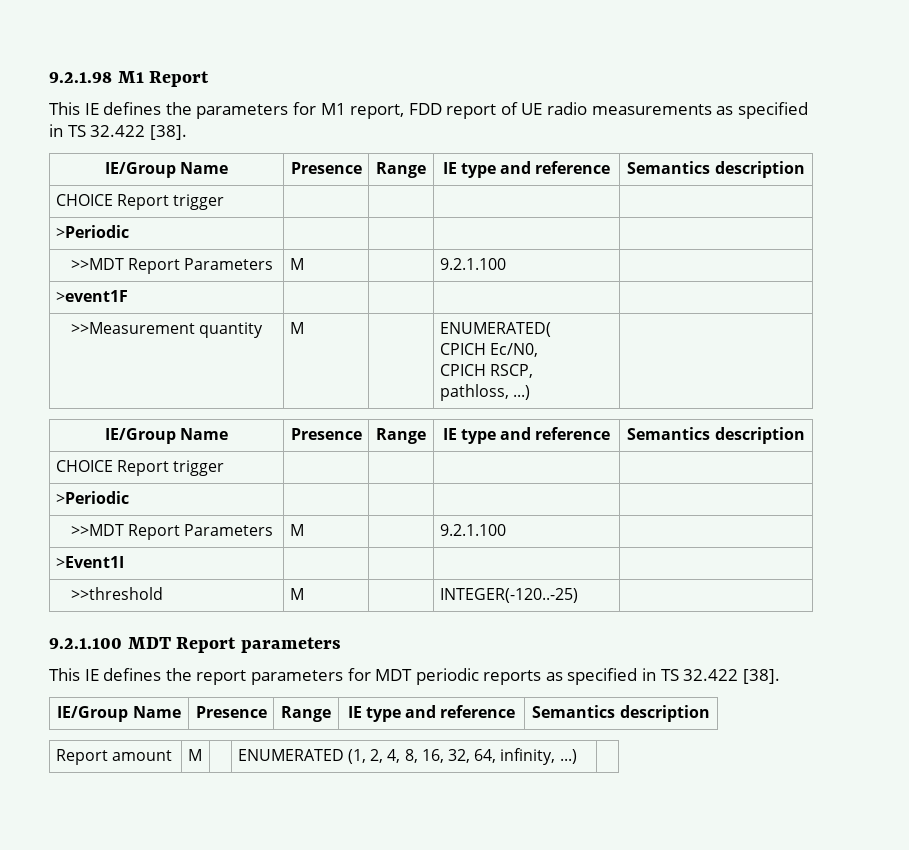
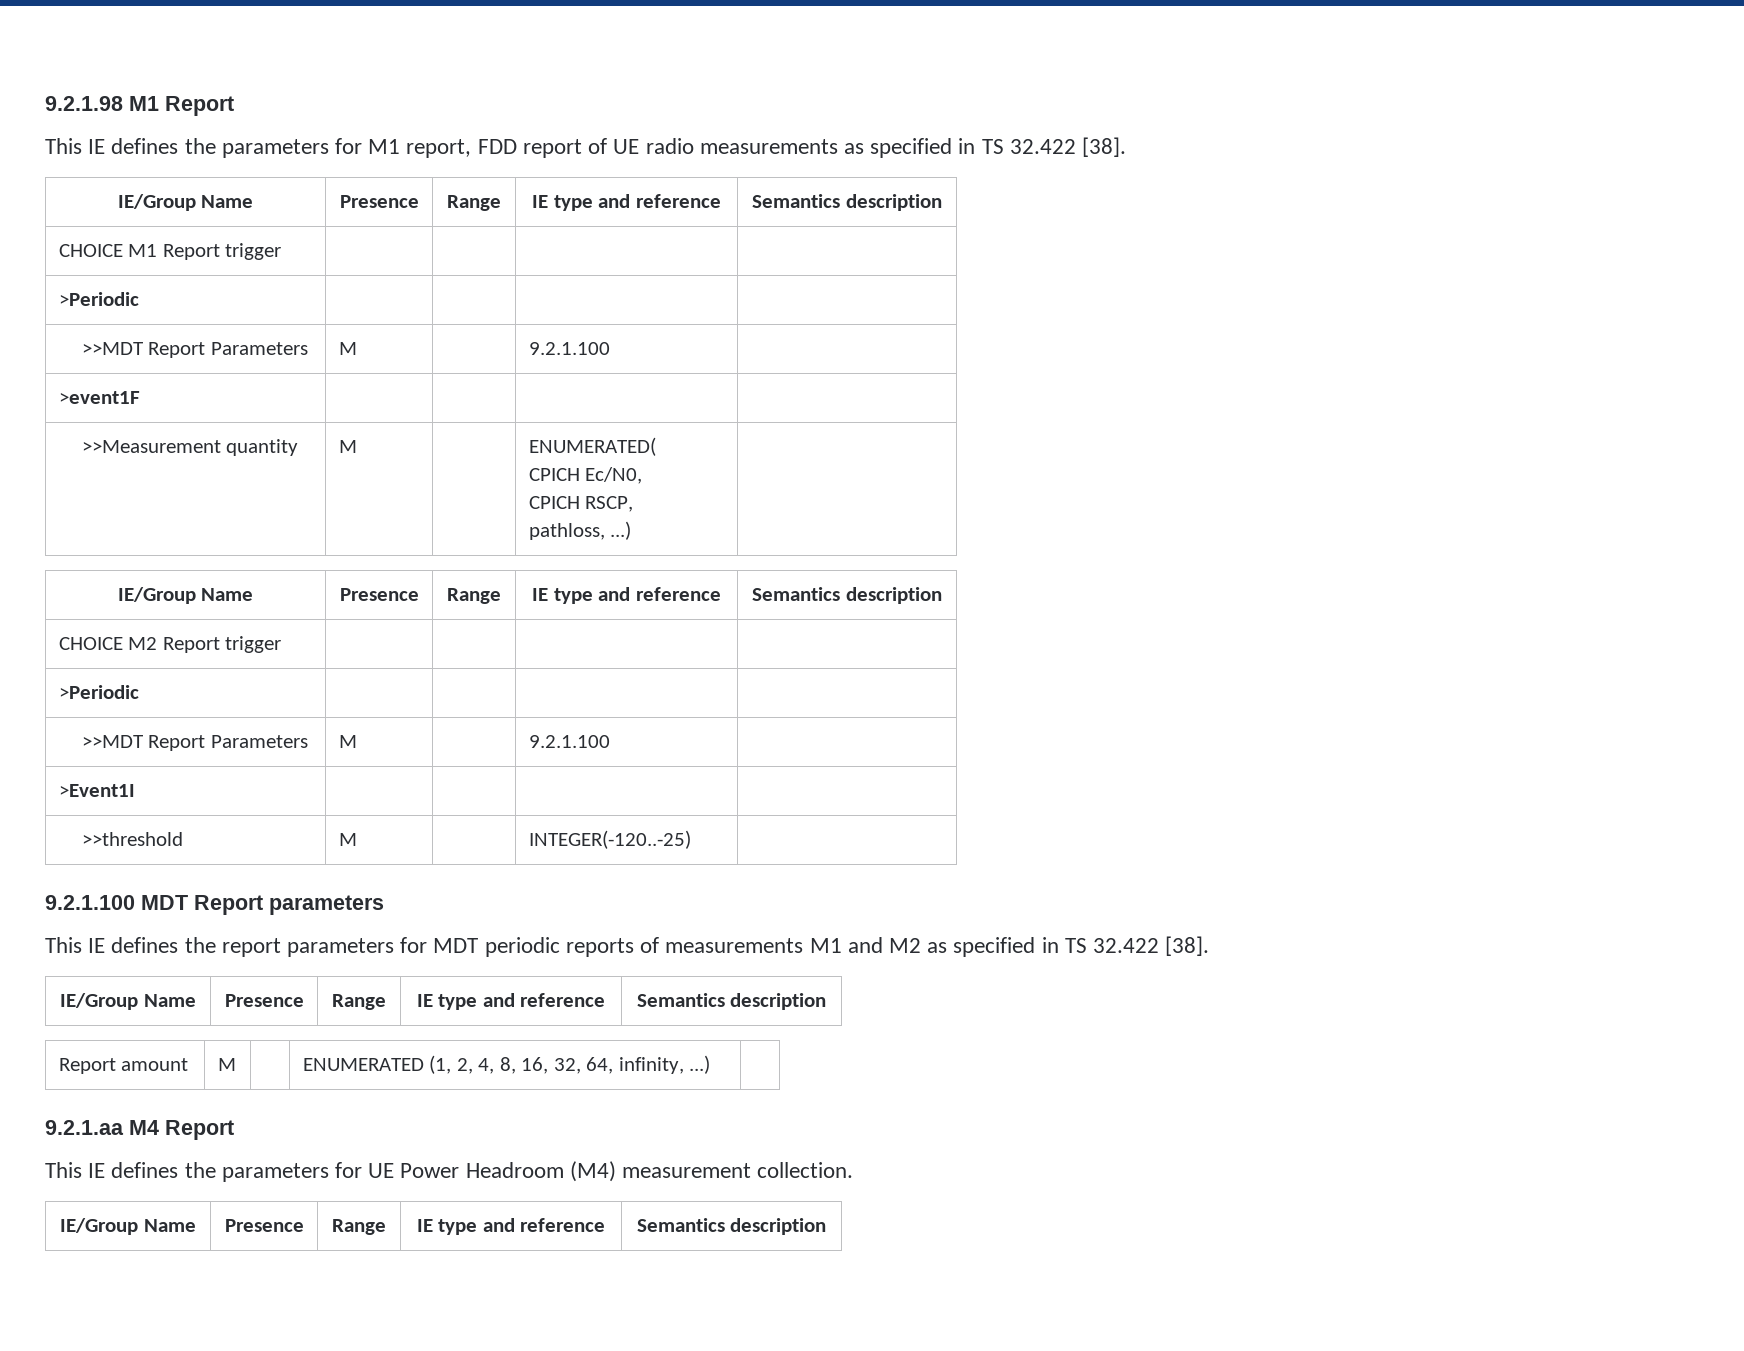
(113, 200) none -> [128,244,158,257] M1
(113, 466) none -> [128,637,158,650] M2
(542, 677) none -> [640,937,921,953] of measurements M1 and M2
(577, 756) none -> [45,1120,234,1140] [45,1161,854,1182] [60,1218,196,1235] [224,1219,304,1232] [332,1219,386,1235] [416,1218,606,1235] [636,1218,827,1235] // 9.2.1.aa M4 Report // This IE defines the parameters for UE Power Headroom (M4) measurement collection. // IE/Group Name | Presence | Range | IE type and reference | Semantics description

